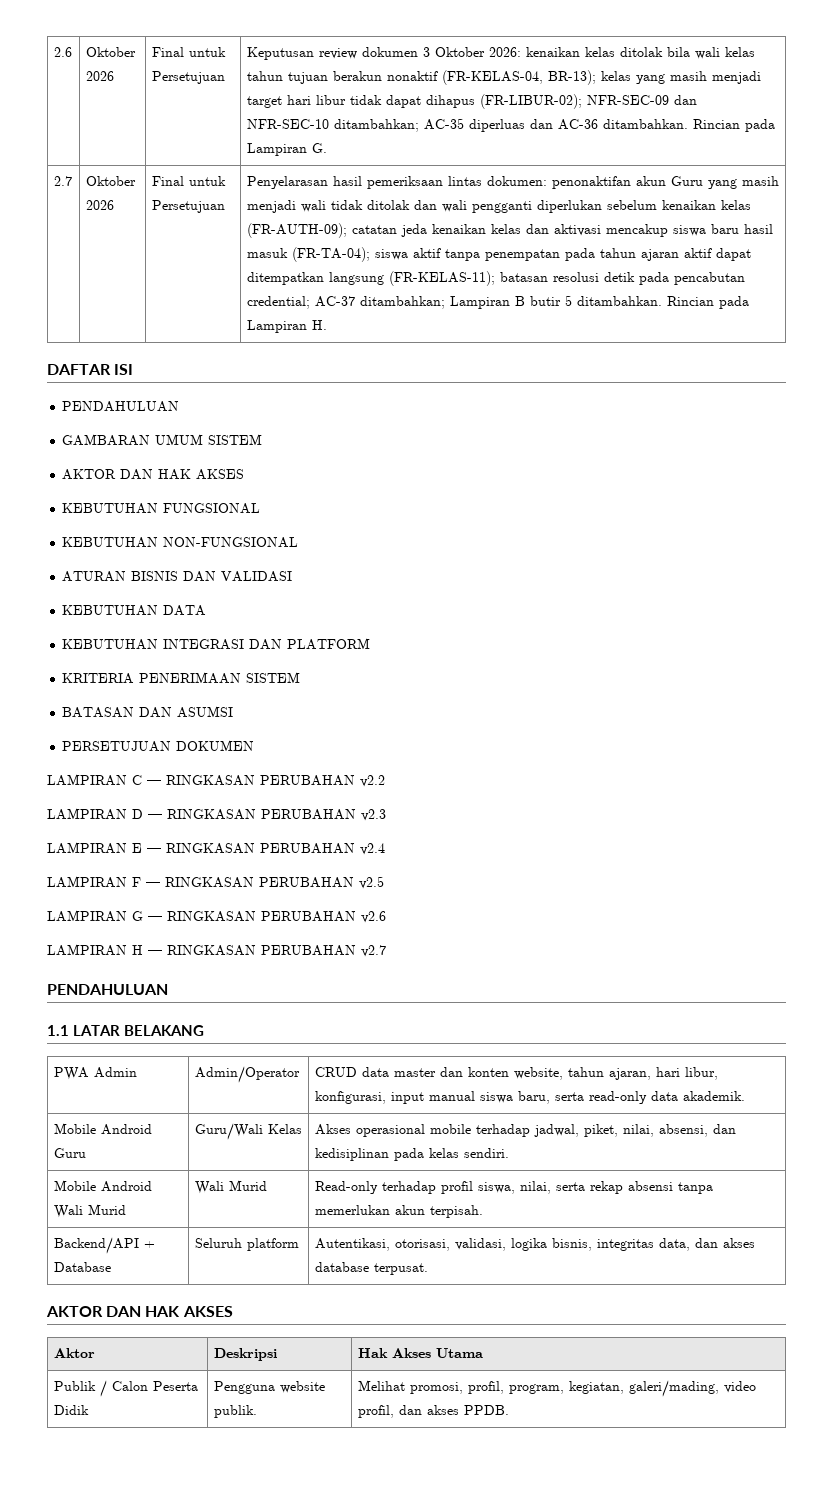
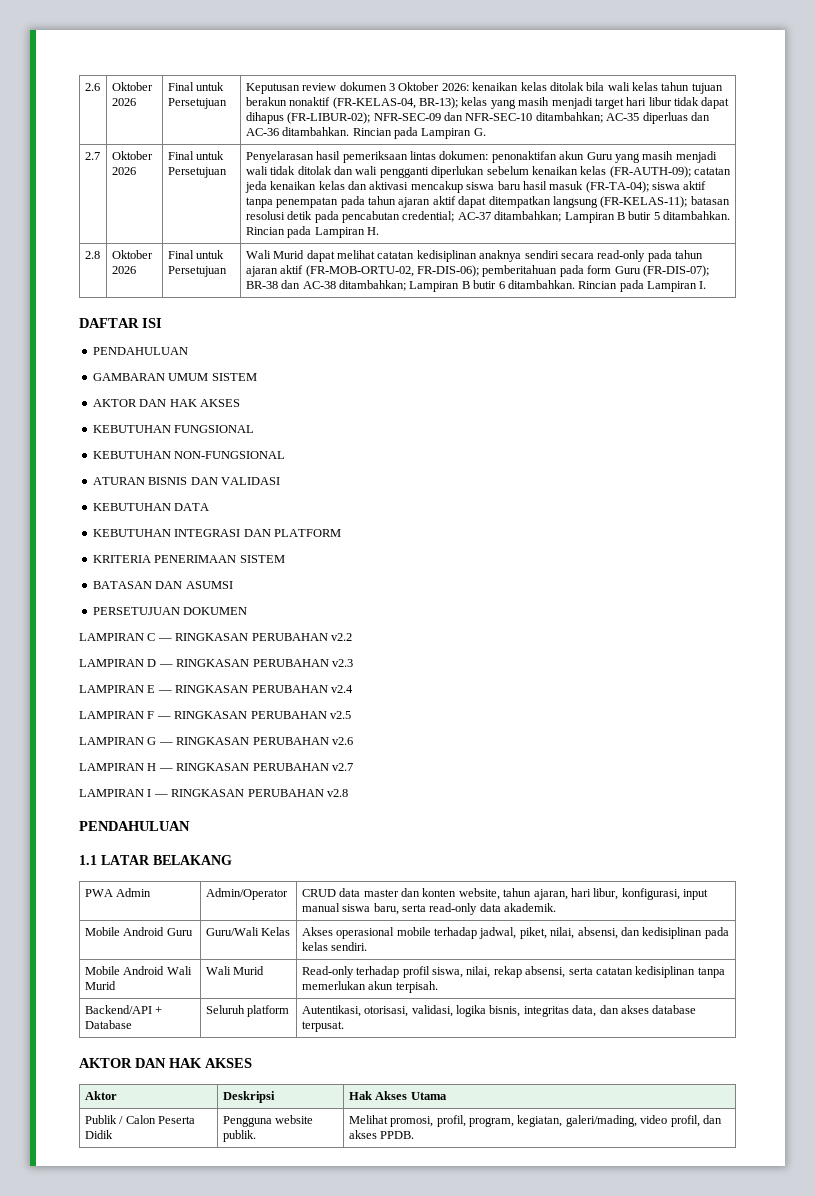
(327, 325) none -> [84,251,100,259] [111,250,153,259] [111,266,136,274] [167,250,225,259] [167,266,227,277] [245,250,704,262] [245,265,709,277] [245,280,707,292] // 2.8 | Oktober 2026 | Final untuk Persetujuan | Wali Murid dapat melihat catatan kedisiplinan anaknya sendiri secara read-only pada tahun ajaran aktif (FR-MOB-ORTU-02, FR-DIS-06); pemberitahuan pada form Guru (FR-DIS-07); BR-38 dan AC-38 ditambahkan; Lampiran B butir 6 ditambahkan. Rincian pada Lampiran I.
(386, 951) none -> [79,789,348,797] // LAMPIRAN I — RINGKASAN PERUBAHAN v2.8
[555,1181,673,1194] serta rekap absensi -> [493,966,696,978] rekap absensi, serta catatan kedisiplinan

